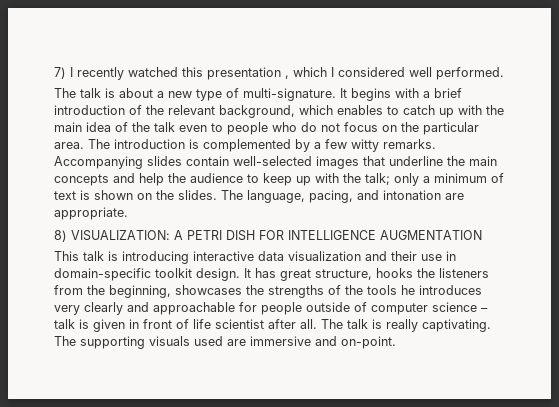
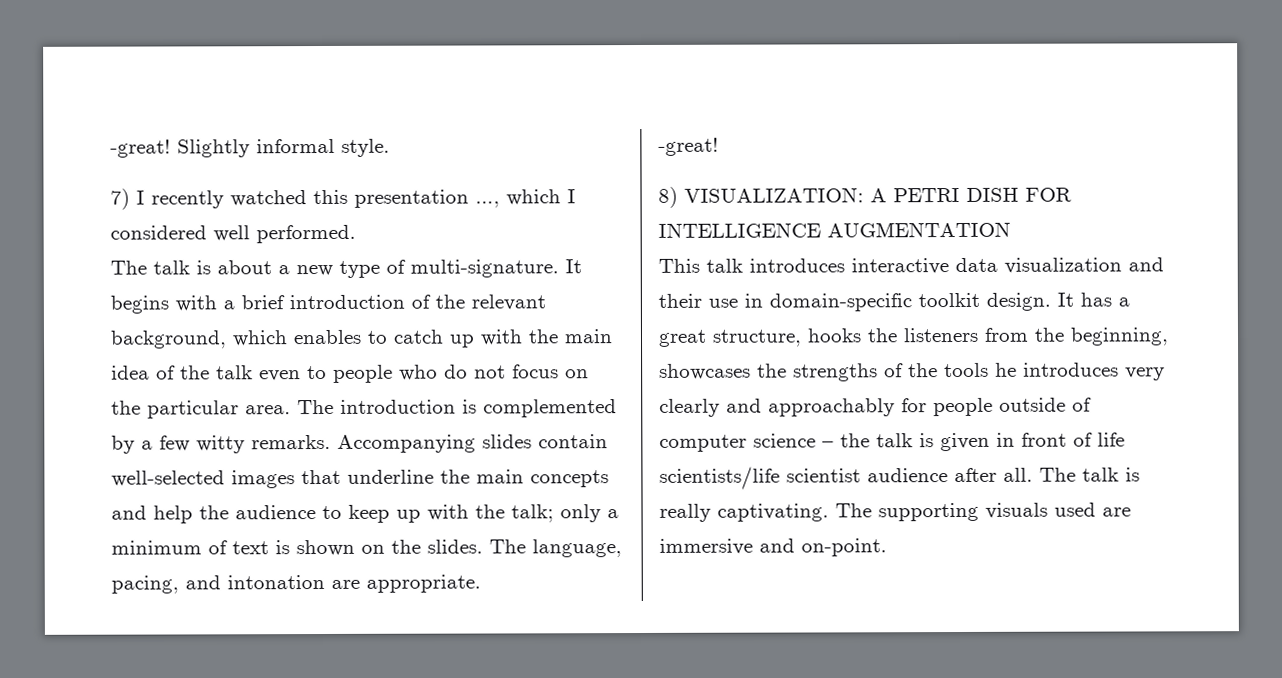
(54, 73) none -> [110,138,390,158] -great! Slightly informal style. //
[285,75,289,79] , -> [475,201,500,208] …,
(128, 213) none -> [658,137,719,156] // -great!
[108,251,189,264] is introducing -> [749,258,845,273] introduces
(276, 273) none -> [1118,297,1130,307] a
[153,302,235,315] approachable -> [768,398,895,417] approachably
(488, 310) none -> [840,433,870,448] the
[215,319,264,329] scientist -> [659,466,948,490] scientists/life scientist audience

